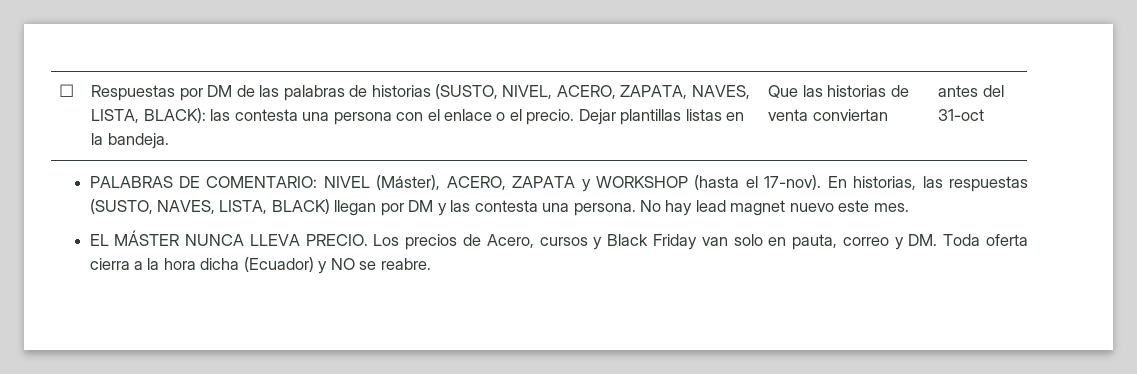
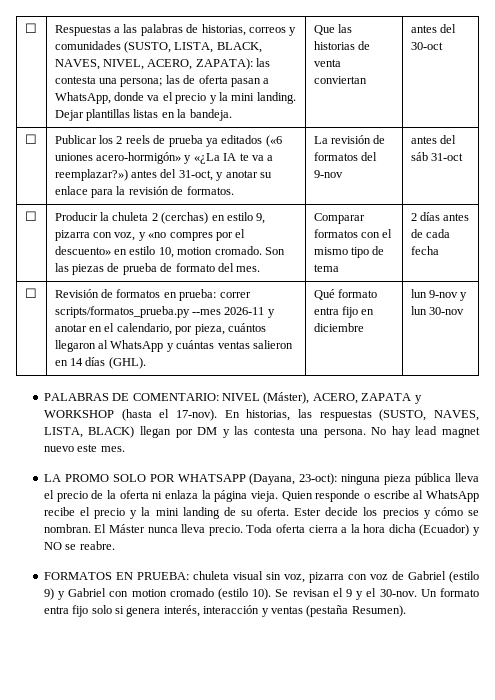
[179,84,750,101] [91,108,575,125] por DM de las palabras de historias (SUSTO, NIVEL, ACERO, ZAPATA, NAVES, LISTA, BLACK): las contesta una persona con el enlace o el precio. -> [113,24,297,36] [54,41,262,53] [54,58,271,70] [54,75,270,87] [54,92,296,104] a las palabras de historias, correos y comunidades (SUSTO, LISTA, BLACK, NAVES, NIVEL, ACERO, ZAPATA): las contesta una persona; las de oferta pasan a WhatsApp, donde va el precio y la mini landing.
[938,109,985,121] 31-oct -> [410,42,443,50] [24,134,37,144] [54,135,282,147] [54,152,274,164] [54,169,272,181] [54,186,234,198] [313,135,386,144] [313,152,377,161] [313,170,343,178] [410,135,456,144] [410,152,463,161] [24,211,37,221] [54,212,266,224] [54,229,246,241] [54,246,285,258] [54,263,261,275] [313,213,365,224] [313,229,393,238] [313,246,385,258] [313,264,339,272] [410,212,470,221] [410,229,450,238] [410,246,439,255] [24,288,37,298] [54,289,251,301] [54,306,275,318] [54,323,266,335] [54,340,293,352] [54,357,146,369] [313,289,377,300] [313,306,375,318] [313,323,364,332] [410,289,468,301] [410,306,464,315] 30-oct // ☐ | Publicar los 2 reels de prueba ya editados («6 uniones acero-hormigón» y «¿La IA te va a reemplazar?») antes del 31-oct, y anotar su enlace para la revisión de formatos. | La revisión de formatos del 9-nov | antes del sáb 31-oct // ☐ | Producir la chuleta 2 (cerchas) en estilo 9, pizarra con voz, y «no compres por el descuento» en estilo 10, motion cromado. Son las piezas de prueba de formato del mes. | Comparar formatos con el mismo tipo de tema | 2 días antes de cada fecha // ☐ | Revisión de formatos en prueba: correr scripts/formatos_prueba.py --mes 2026-11 y anotar en el calendario, por pieza, cuántos llegaron al WhatsApp y cuántas ventas salieron en 14 días (GHL). | Qué formato entra fijo en diciembre | lun 9-nov y lun 30-nov
[89,230,938,250] EL MÁSTER NUNCA LLEVA PRECIO. Los precios de Acero, cursos y Black Friday van solo en pauta, correo y DM. -> [43,473,479,485] [43,490,480,502] [43,507,479,519] [43,524,243,536] LA PROMO SOLO POR WHATSAPP (Dayana, 23-oct): ninguna pieza pública lleva el precio de la oferta ni enlaza la página vieja. Quien responde o escribe al WhatsApp recibe el precio y la mini landing de su oferta. Ester decide los precios y cómo se nombran. El Máster nunca lleva precio.
(431, 264) none -> [43,571,479,583] [43,588,479,600] [43,605,406,617] // FORMATOS EN PRUEBA: chuleta visual sin voz, pizarra con voz de Gabriel (estilo 9) y Gabriel con motion cromado (estilo 10). Se revisan el 9 y el 30-nov. Un formato entra fijo solo si genera interés, interacción y ventas (pestaña Resumen).

